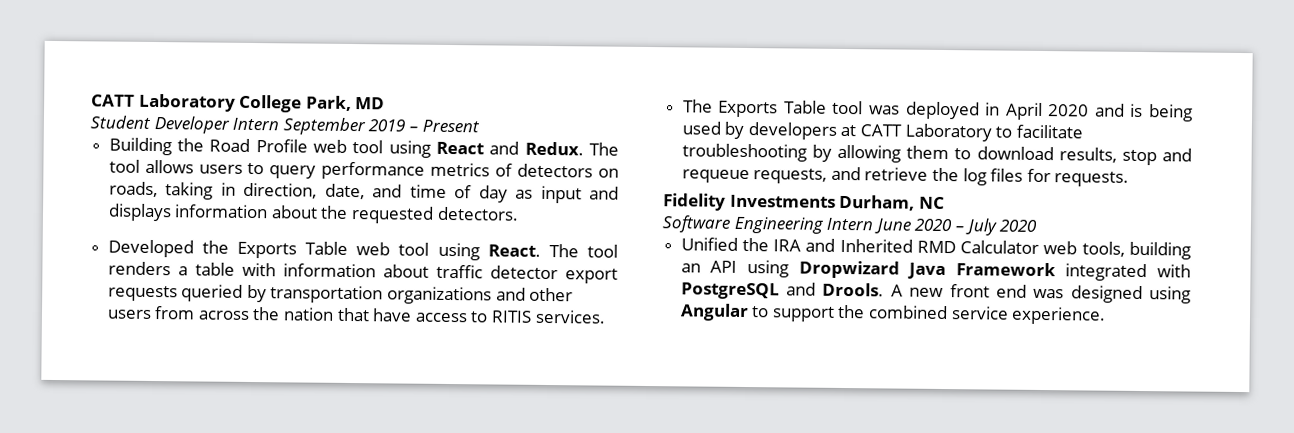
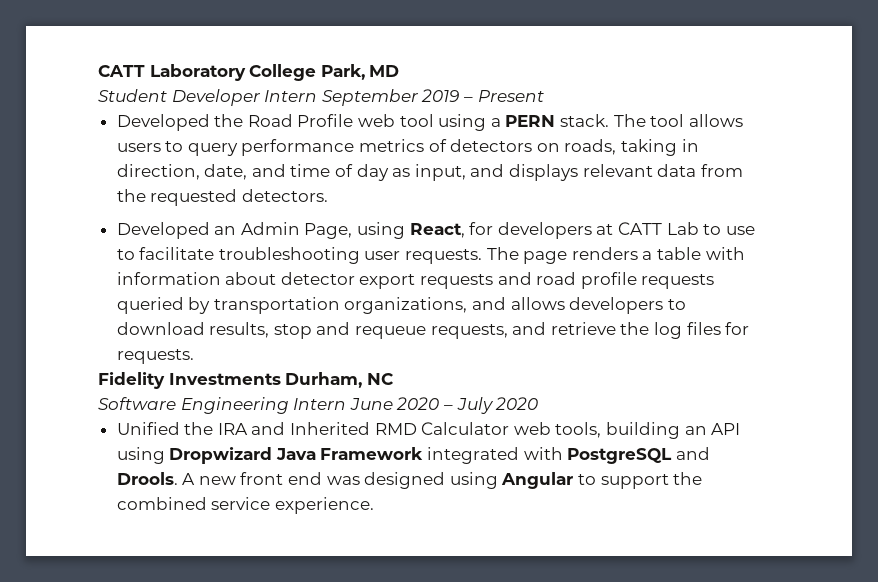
[108,137,172,156] Building -> [116,114,210,131] Developed
[436,141,584,156] React and Redux. -> [490,114,610,127] a PERN stack.
[540,185,582,204] input -> [414,164,466,181] input,
[174,204,318,219] information about -> [582,164,743,177] relevant data from
[201,240,618,261] the Exports Table web tool using React. The tool -> [214,222,755,239] [116,247,568,264] an Admin Page, using React, for developers at CATT Lab to use to facilitate troubleshooting user requests. The page
[435,264,483,279] traffic -> (277, 278) none
[181,284,574,305] [106,306,606,324] [682,99,1193,122] [681,121,1083,142] [681,143,950,163] queried by transportation organizations and other users from across the nation that have access to RITIS services. // The Exports Table tool was deployed in April 2020 and is being used by developers at CATT Laboratory to facilitate troubleshooting by allowing them -> [497,272,715,289] [116,297,664,314] and road profile requests queried by transportation organizations, and allows developers

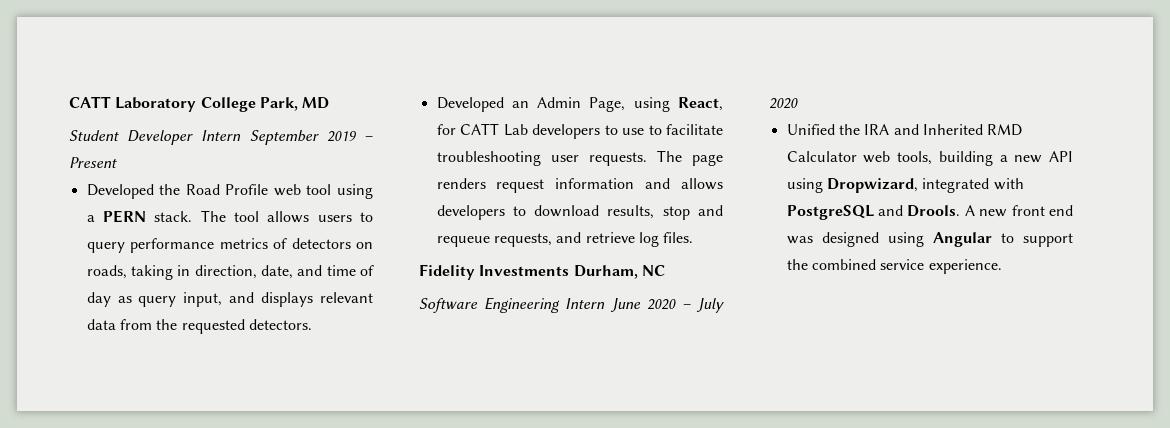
(411, 172) none -> [138,296,177,307] query
[497,222,614,239] developers at -> (456, 129) none
(699, 228) none -> [532,124,601,139] developers
[642,247,745,260] [116,272,715,289] [116,297,468,314] a table with information about detector export requests and road profile requests queried by transportation organizations, -> [496,178,635,193] request information
[620,322,750,339] [116,349,194,364] the log files for requests. -> [638,232,694,247] log files.
[684,423,741,435] [116,447,424,464] an API using Dropwizard Java Framework -> [999,151,1073,163] [786,178,918,193] a new API using Dropwizard,

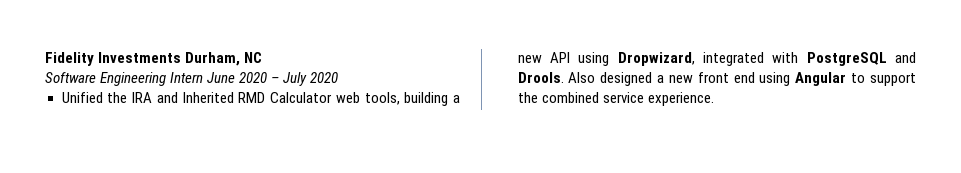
[69,96,330,112] [69,130,373,145] [69,157,117,168] [86,184,373,199] [86,210,373,223] [86,238,373,253] [86,265,374,280] [86,292,373,307] [86,319,312,334] [436,97,723,112] [436,123,723,139] [436,150,723,166] [436,178,723,193] [436,205,723,220] [436,232,694,247] CATT Laboratory College Park, MD // Student Developer Intern September 2019 – Present // Developed the Road Profile web tool using a PERN stack. The tool allows users to query performance metrics of detectors on roads, taking in direction, date, and time of day as query input, and displays relevant data from the requested detectors. // Developed an Admin Page, using React, for CATT Lab developers to use to facilitate troubleshooting user requests. The page renders request information and allows developers to download results, stop and requeue requests, and retrieve log files. // -> (45, 59) none
[964,205,975,216] A -> [568,72,665,86] Also designed a
[786,232,879,247] was designed -> (755, 77) none

